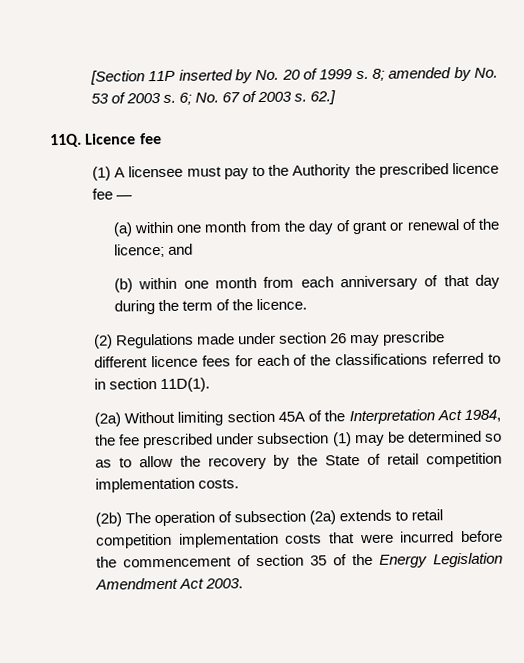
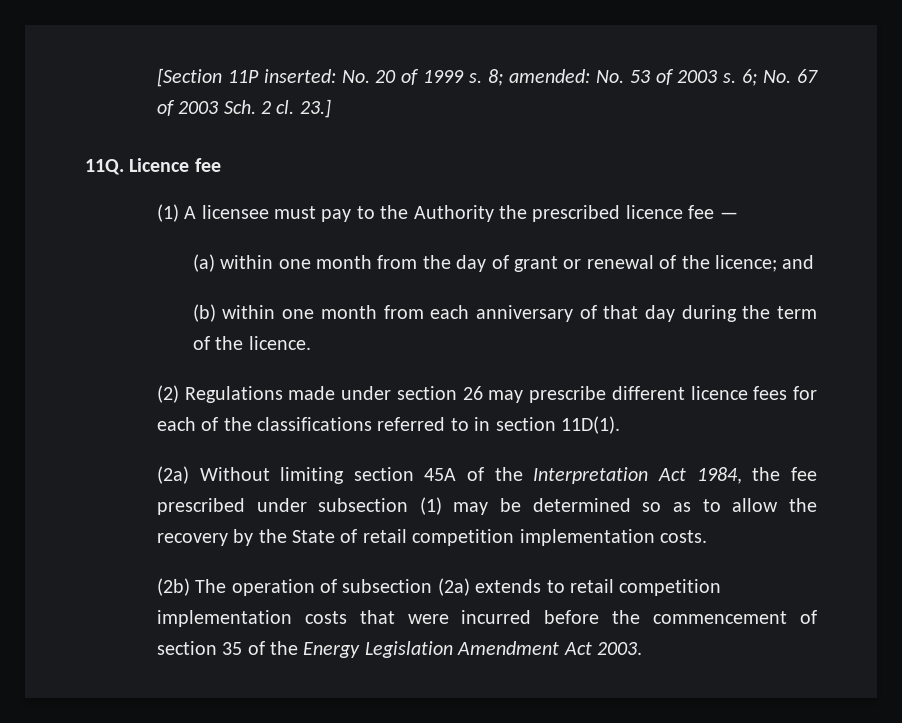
[178,69,253,84] inserted by -> [263,69,336,83] inserted:
[388,66,472,82] amended by -> [508,69,590,83] amended:
[294,90,337,105] s. 62.] -> [223,99,331,118] Sch. 2 cl. 23.]

